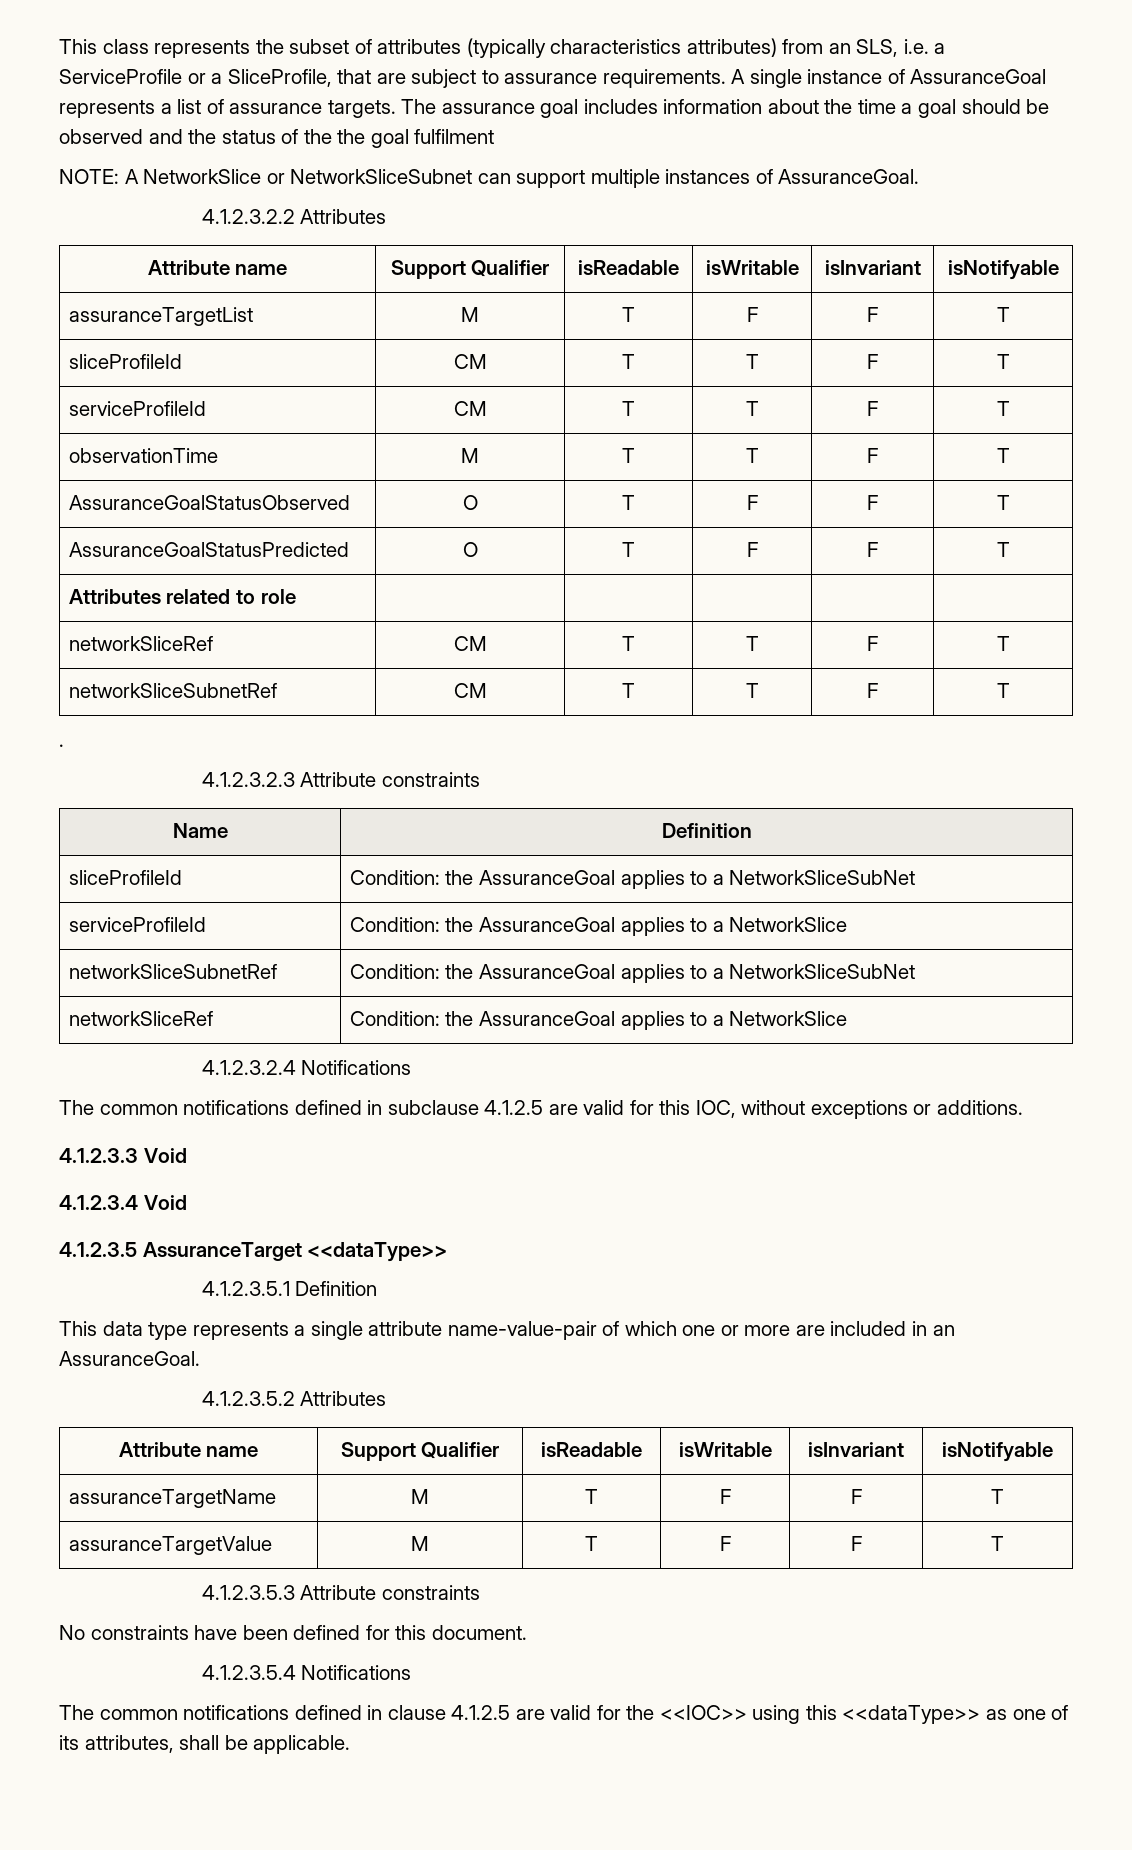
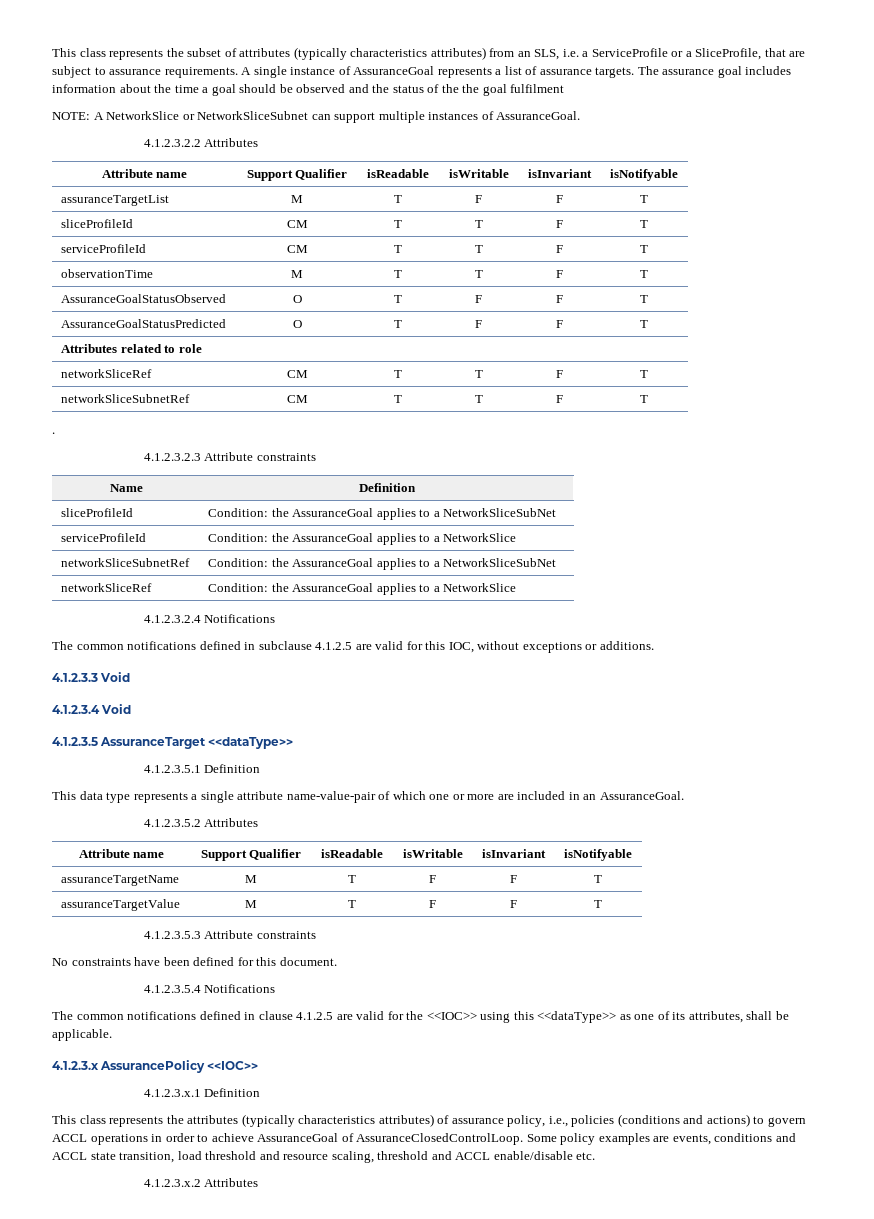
(351, 1744) none -> [52,1060,259,1073] [143,1088,261,1097] [52,1114,806,1127] [52,1133,796,1145] [52,1151,596,1163] [143,1178,259,1187] // 4.1.2.3.x AssurancePolicy <<IOC>> // 4.1.2.3.x.1 Definition // This class represents the attributes (typically characteristics attributes) of assurance policy, i.e., policies (conditions and actions) to govern ACCL operations in order to achieve AssuranceGoal of AssuranceClosedControlLoop. Some policy examples are events, conditions and ACCL state transition, load threshold and resource scaling, threshold and ACCL enable/disable etc. // 4.1.2.3.x.2 Attributes

